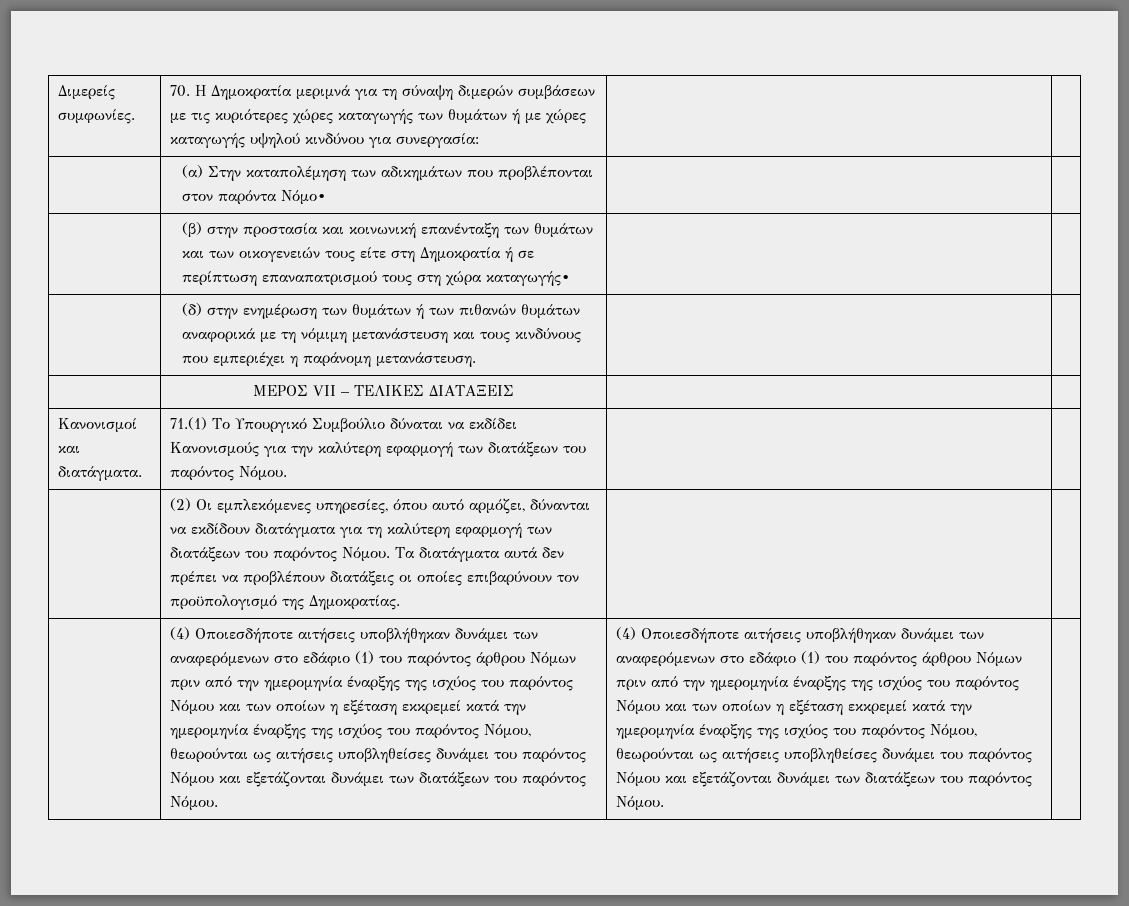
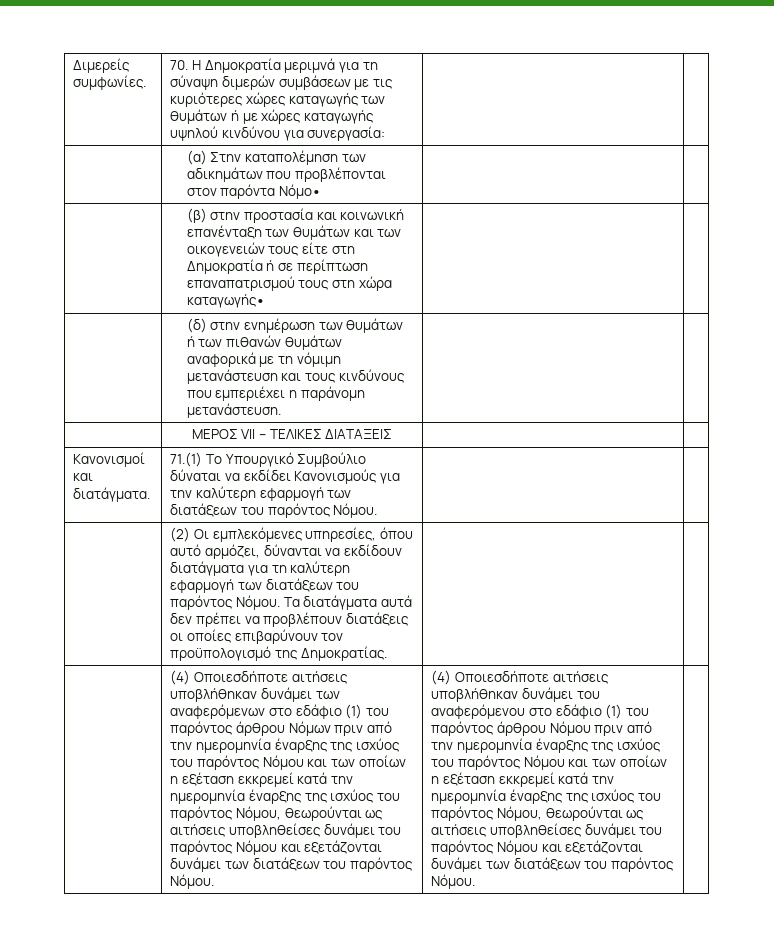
[959,632,985,639] [616,651,1023,667] των αναφερόμενων στο εδάφιο (1) του παρόντος άρθρου Νόμων -> [576,691,600,699] [431,704,650,719] [431,721,591,736] του αναφερόμενου στο εδάφιο (1) του παρόντος άρθρου Νόμου

